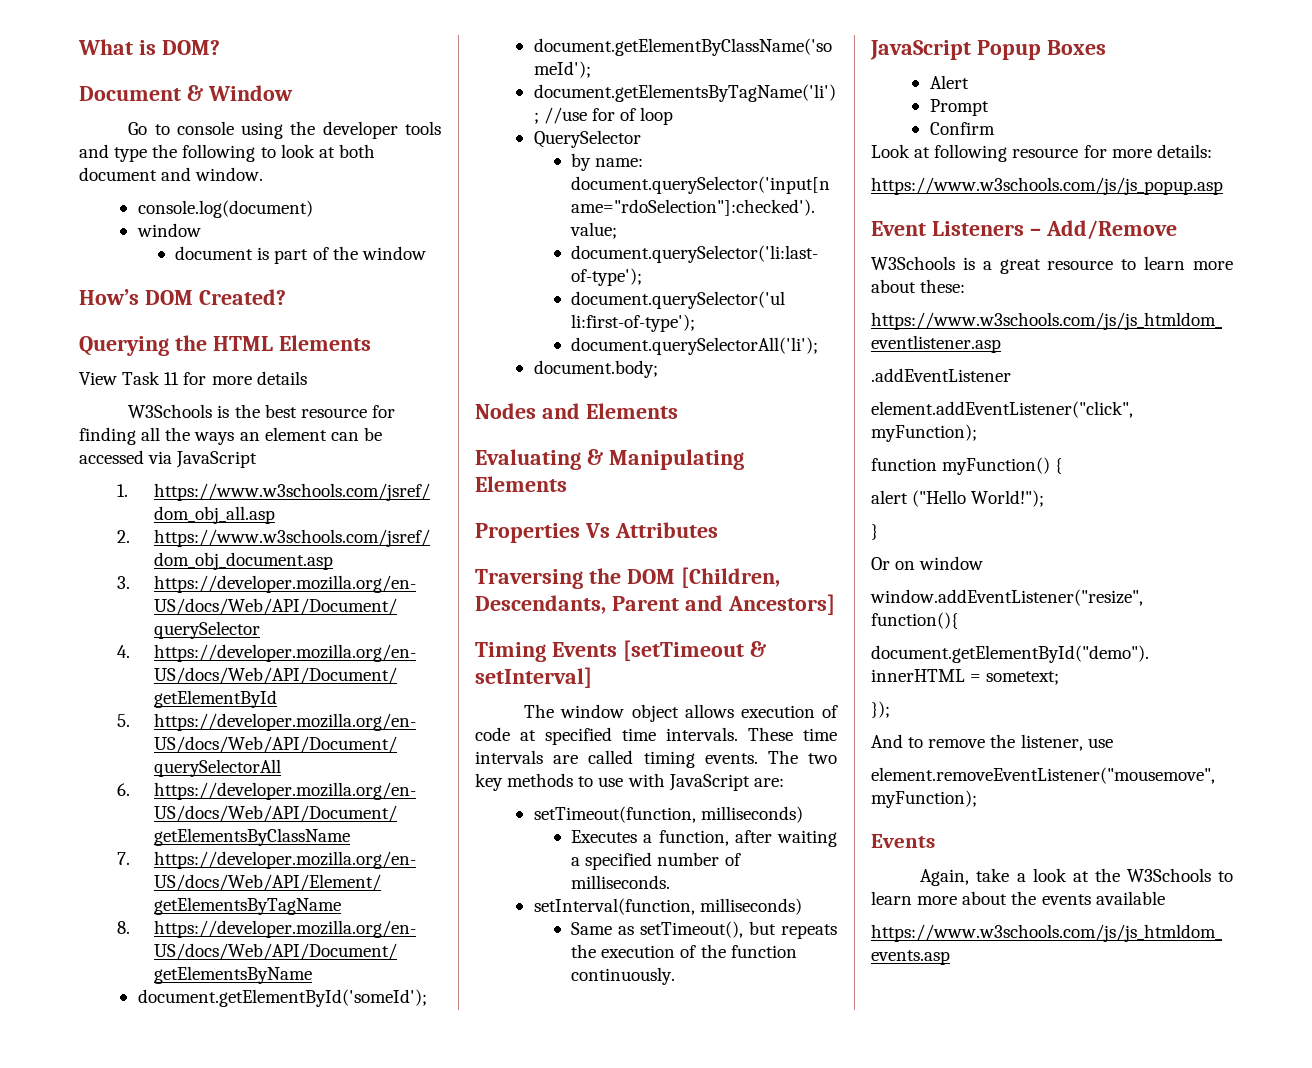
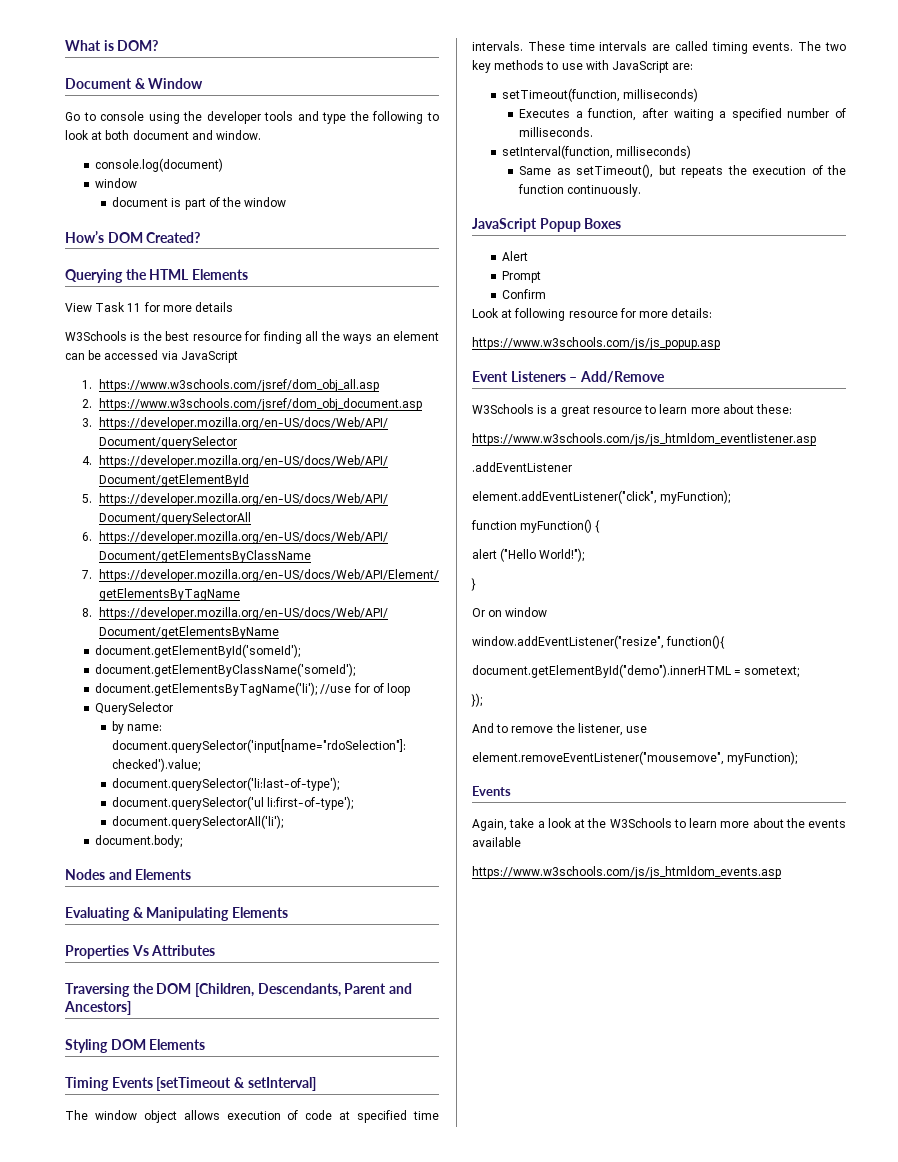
(835, 604) none -> [65,1039,206,1053] // Styling DOM Elements

